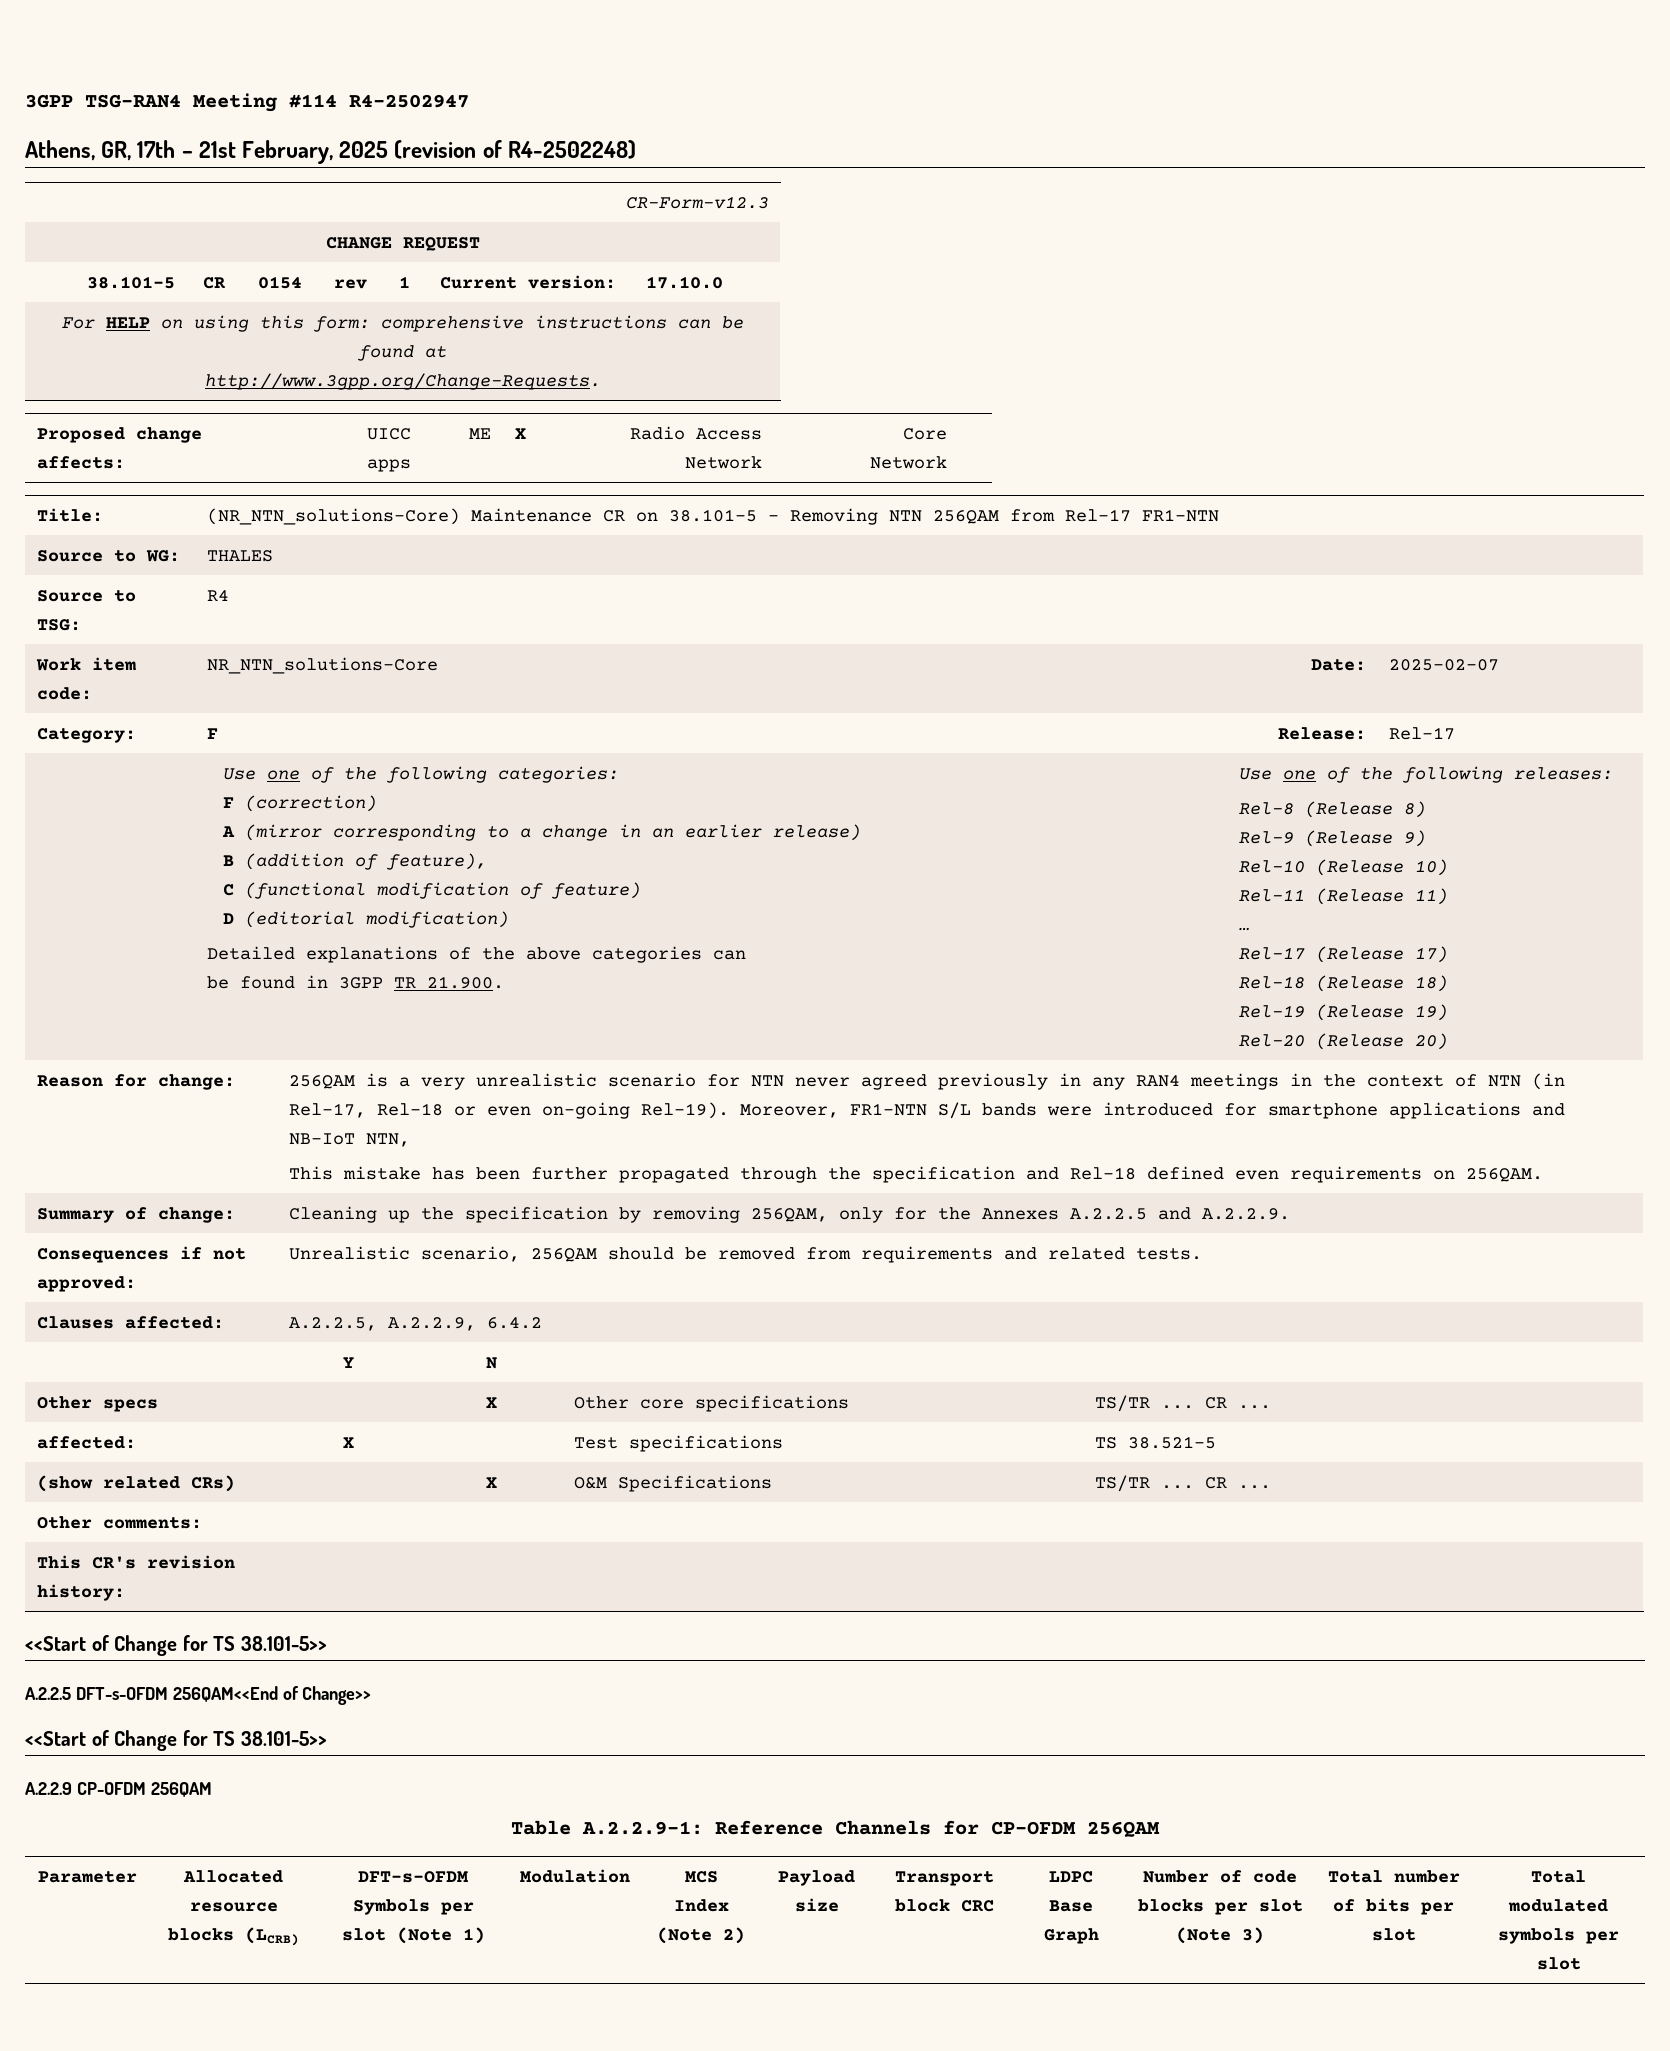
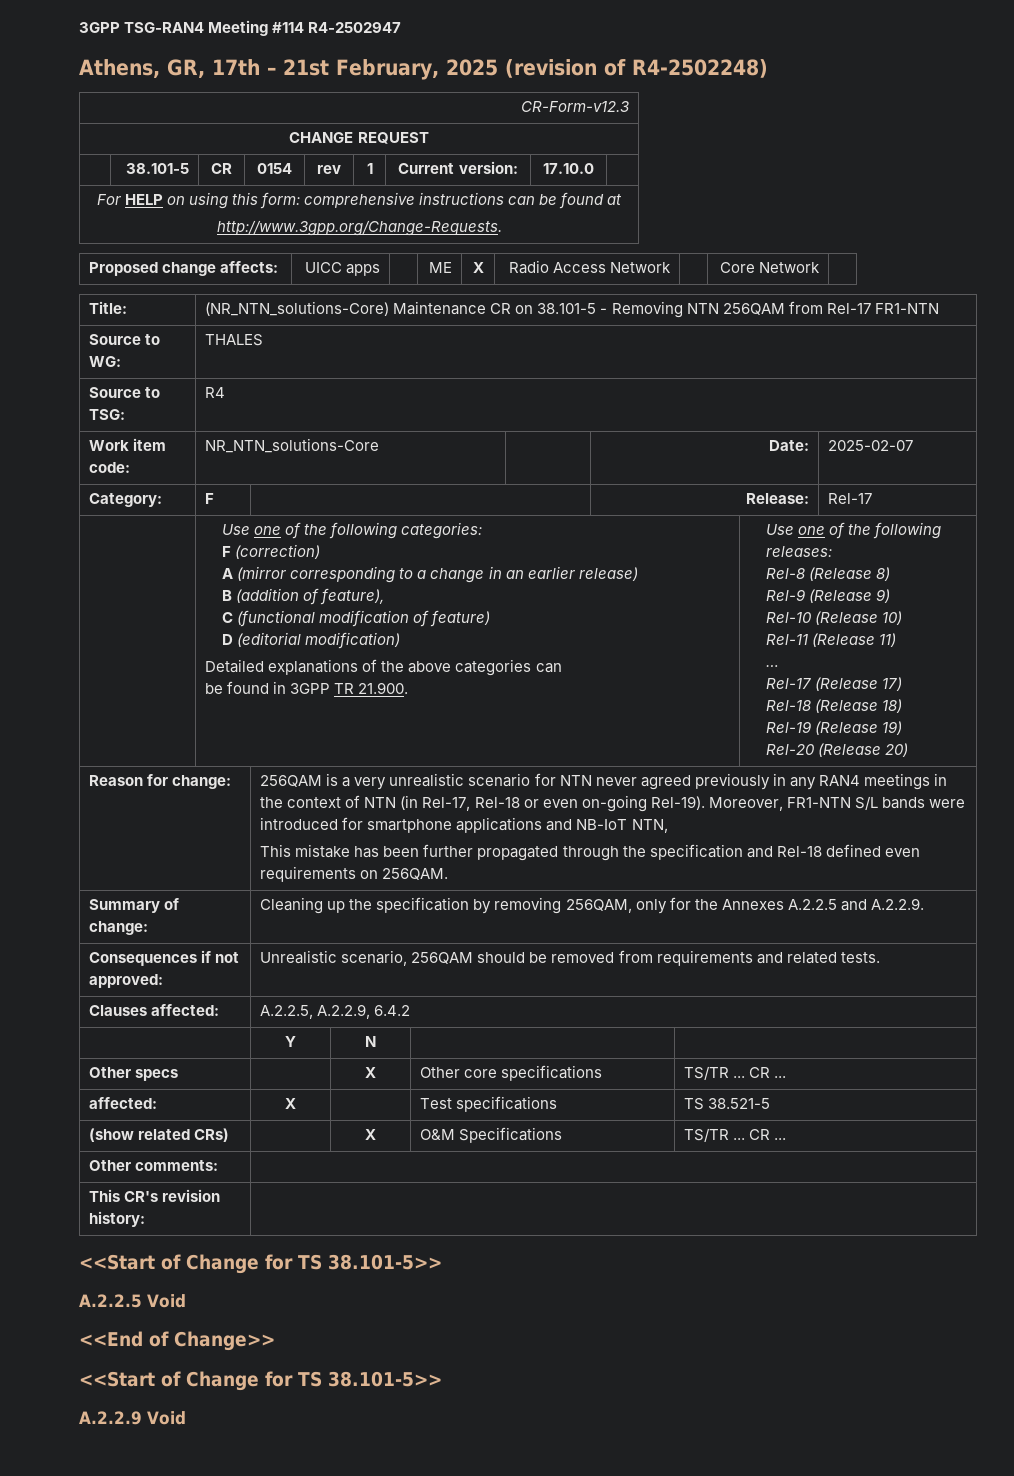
[75,1686,278,1702] DFT-s-OFDM 256QAM<<End -> [147,1294,186,1308] [79,1331,143,1347] Void // <<End
[76,1782,212,1797] [511,1820,1160,1837] [37,1871,137,1883] [183,1870,283,1883] [189,1902,278,1912] [168,1927,299,1946] [358,1871,468,1883] [352,1899,474,1915] [341,1927,485,1944] [519,1869,630,1883] [684,1871,718,1883] [673,1899,729,1912] [657,1927,745,1944] [778,1870,855,1886] [794,1898,839,1912] [895,1871,994,1886] [895,1899,994,1912] [1049,1871,1093,1883] [1049,1900,1093,1912] [1043,1928,1099,1944] [1143,1870,1297,1883] [1137,1899,1303,1915] [1176,1927,1264,1944] [1327,1870,1460,1883] [1333,1898,1454,1915] [1371,1928,1416,1941] [1531,1870,1586,1883] [1508,1899,1608,1912] [1498,1928,1619,1944] [1536,1957,1581,1970] CP-OFDM 256QAM // Table A.2.2.9-1: Reference Channels for CP-OFDM 256QAM // Parameter | Allocated resource blocks (LCRB) | DFT-s-OFDM Symbols per slot (Note 1) | Modulation | MCS Index (Note 2) | Payload size | Transport block CRC | LDPC Base Graph | Number of code blocks per slot (Note 3) | Total number of bits per slot | Total modulated symbols per slot -> [147,1411,186,1425] Void

